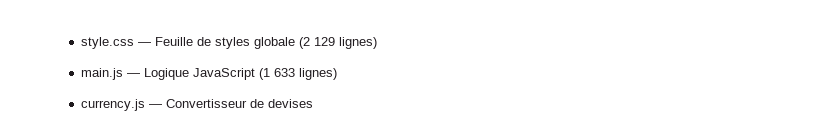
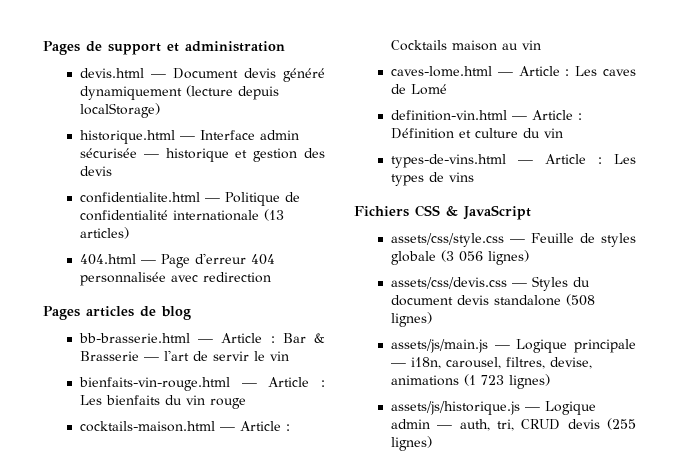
[80,37,134,49] style.css -> [43,41,285,55] [80,68,325,82] [80,85,280,100] [80,103,161,118] [80,130,300,144] [80,148,325,162] [80,166,113,176] [80,192,301,206] [80,209,285,221] [80,227,130,239] [80,253,276,268] [80,272,272,286] [43,306,191,320] [79,333,326,343] [80,350,290,361] [79,377,326,391] [80,395,247,409] [80,421,291,432] [391,40,542,51] [391,66,636,77] [391,84,448,95] [391,110,583,121] [391,128,564,139] [391,154,636,168] [391,172,475,186] [354,205,531,220] [391,233,505,247] Pages de support et administration // devis.html — Document devis généré dynamiquement (lecture depuis localStorage) // historique.html — Interface admin sécurisée — historique et gestion des devis // confidentialite.html — Politique de confidentialité internationale (13 articles) // 404.html — Page d'erreur 404 personnalisée avec redirection // Pages articles de blog // bb-brasserie.html — Article : Bar & Brasserie — l'art de servir le vin // bienfaits-vin-rouge.html — Article : Les bienfaits du vin rouge // cocktails-maison.html — Article : Cocktails maison au vin // caves-lome.html — Article : Les caves de Lomé // definition-vin.html — Article : Définition et culture du vin // types-de-vins.html — Article : Les types de vins // Fichiers CSS & JavaScript // assets/css/style.css
[298,37,377,49] [80,68,337,80] [80,99,313,111] (2 129 lignes) // main.js — Logique JavaScript (1 633 lignes) // currency.js — Convertisseur de devises -> [441,250,530,265] [391,276,591,291] [391,294,596,306] [391,312,433,327] [391,339,636,353] [391,357,593,369] [391,374,551,389] [391,401,597,415] [391,418,636,431] [391,436,433,451] (3 056 lignes) // assets/css/devis.css — Styles du document devis standalone (508 lignes) // assets/js/main.js — Logique principale — i18n, carousel, filtres, devise, animations (1 723 lignes) // assets/js/historique.js — Logique admin — auth, tri, CRUD devis (255 lignes)

